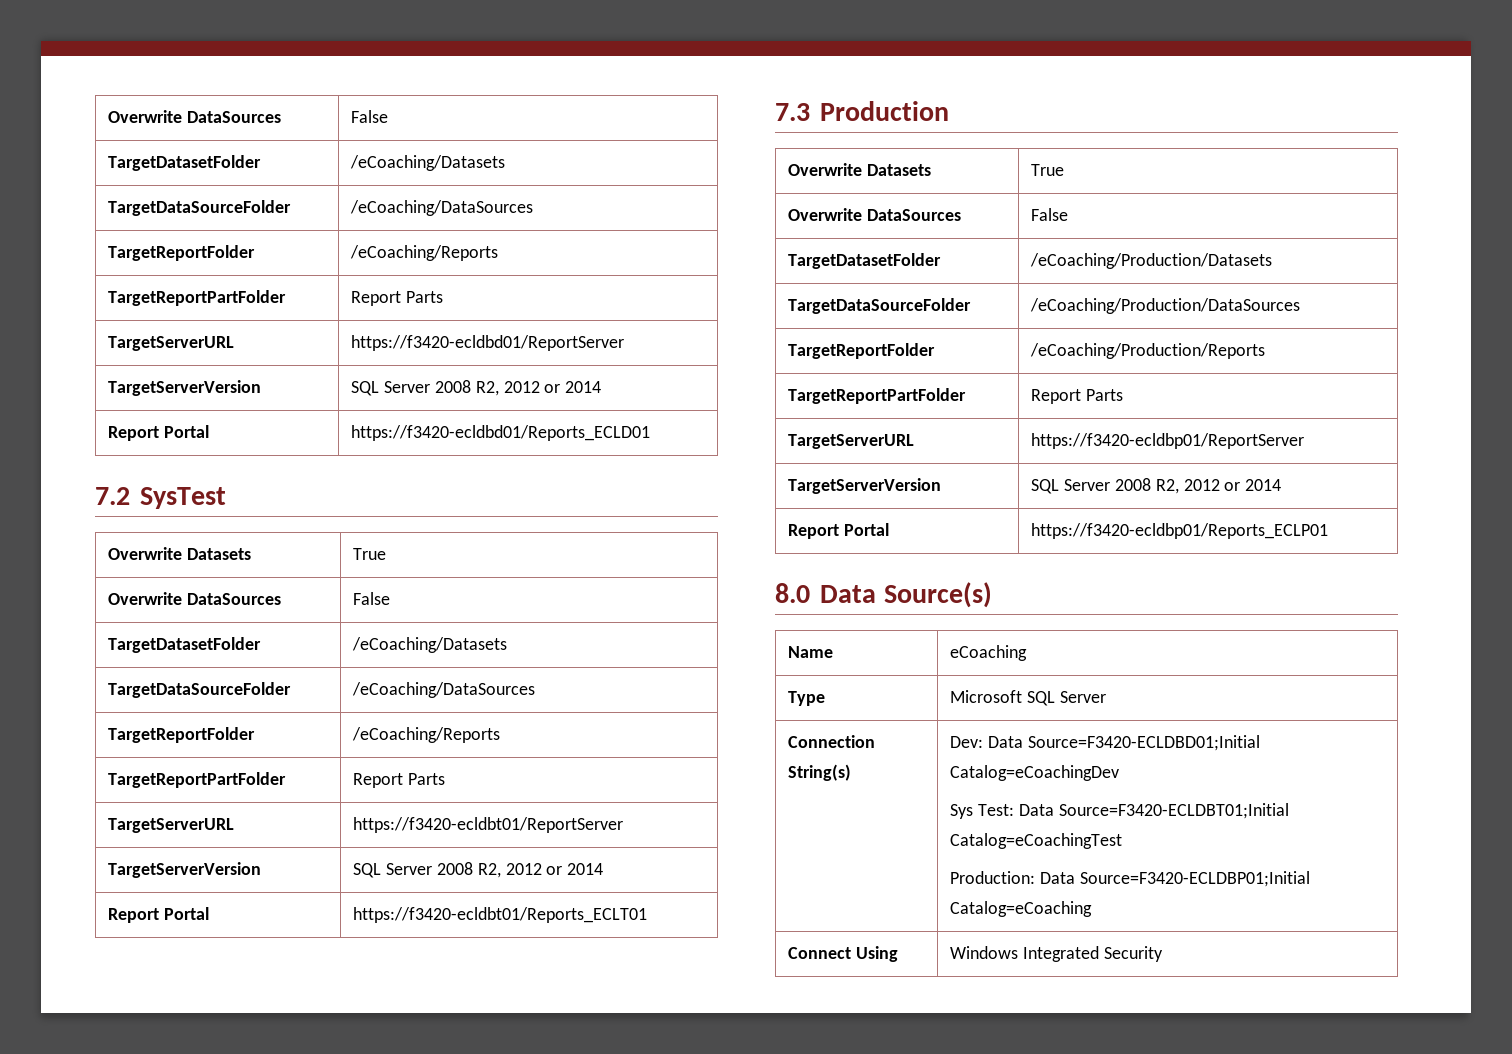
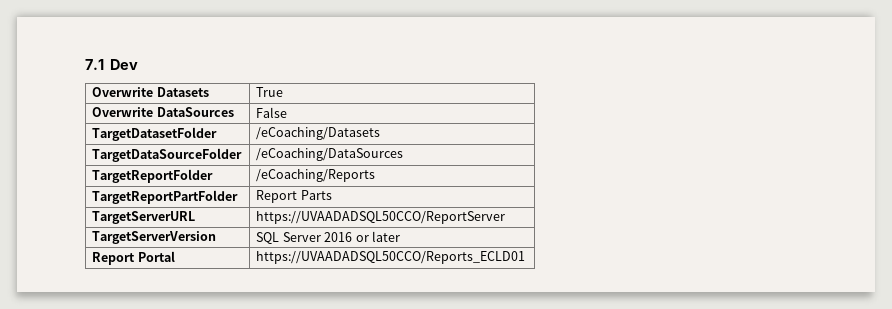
[108,110,281,123] [351,110,389,123] [108,155,262,171] [350,155,506,171] [108,200,292,216] [350,200,534,216] [108,245,256,261] [350,245,499,261] [108,290,287,306] [351,291,443,306] [108,336,235,351] [351,335,625,351] [108,380,262,396] [351,380,602,396] [108,425,209,441] [351,425,651,441] [95,487,226,509] Overwrite DataSources | False // TargetDatasetFolder | /eCoaching/Datasets // TargetDataSourceFolder | /eCoaching/DataSources // TargetReportFolder | /eCoaching/Reports // TargetReportPartFolder | Report Parts // TargetServerURL | https://f3420-ecldbd01/ReportServer // TargetServerVersion | SQL Server 2008 R2, 2012 or 2014 // Report Portal | https://f3420-ecldbd01/Reports_ECLD01 // 7.2 SysTest -> [85,59,139,70] 7.1 Dev
[353,817,624,833] [108,862,262,878] [353,862,604,878] [108,907,209,923] [353,907,648,923] [775,101,949,121] [788,163,931,176] [1031,164,1065,176] [788,208,961,221] [1031,208,1069,221] [788,253,942,269] [1030,253,1273,269] [788,298,972,314] [1030,298,1301,314] [788,343,936,359] [1030,343,1266,359] [788,388,967,404] [1031,389,1123,404] [788,434,915,449] [1031,433,1305,449] [788,478,942,494] [1031,478,1282,494] [788,523,889,539] [1031,523,1329,539] [775,582,992,608] [788,646,834,658] [950,645,1028,661] [788,691,826,706] [950,690,1106,706] [788,735,876,748] [788,764,852,781] [950,735,1260,751] [950,765,1120,781] [950,803,1289,819] [950,833,1123,849] [950,871,1310,887] [950,901,1093,917] [788,946,898,962] [950,946,1163,962] https://f3420-ecldbt01/ReportServer // TargetServerVersion | SQL Server 2008 R2, 2012 or 2014 // Report Portal | https://f3420-ecldbt01/Reports_ECLT01 // 7.3 Production // Overwrite Datasets | True // Overwrite DataSources | False // TargetDatasetFolder | /eCoaching/Production/Datasets // TargetDataSourceFolder | /eCoaching/Production/DataSources // TargetReportFolder | /eCoaching/Production/Reports // TargetReportPartFolder | Report Parts // TargetServerURL | https://f3420-ecldbp01/ReportServer // TargetServerVersion | SQL Server 2008 R2, 2012 or 2014 // Report Portal | https://f3420-ecldbp01/Reports_ECLP01 // 8.0 Data Source(s) // Name | eCoaching // Type | Microsoft SQL Server // Connection String(s) | Dev: Data Source=F3420-ECLDBD01;Initial Catalog=eCoachingDev // Sys Test: Data Source=F3420-ECLDBT01;Initial Catalog=eCoachingTest // Production: Data Source=F3420-ECLDBP01;Initial Catalog=eCoaching // Connect Using | Windows Integrated Security -> [256,211,506,224] [92,231,217,244] [256,231,400,244] [92,251,175,265] [256,251,526,264] https://UVAADADSQL50CCO/ReportServer // TargetServerVersion | SQL Server 2016 or later // Report Portal | https://UVAADADSQL50CCO/Reports_ECLD01

